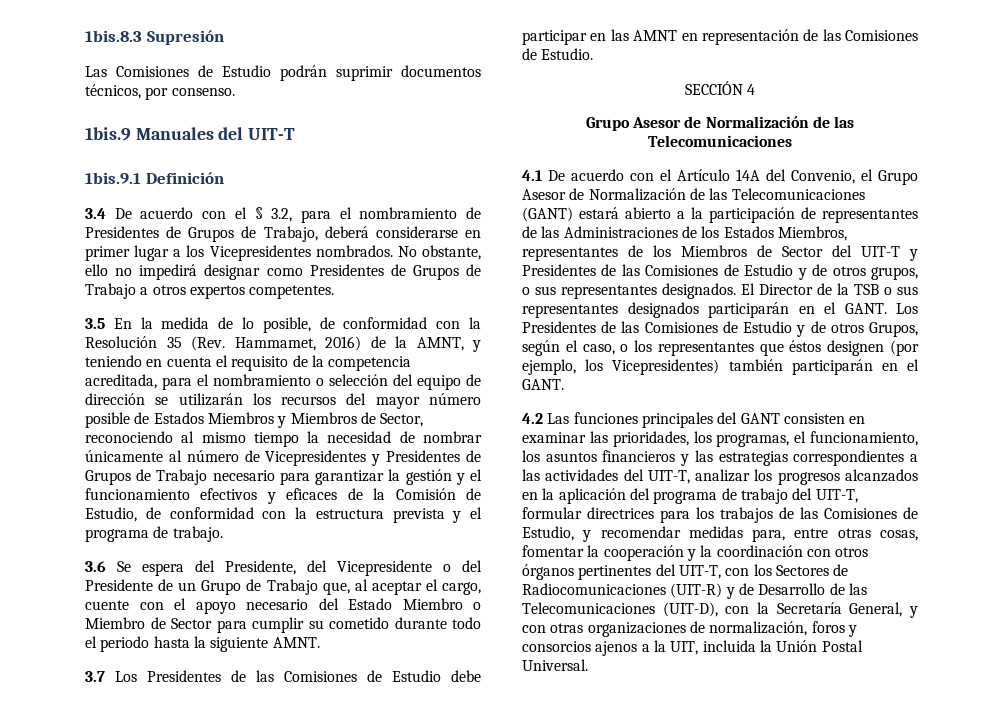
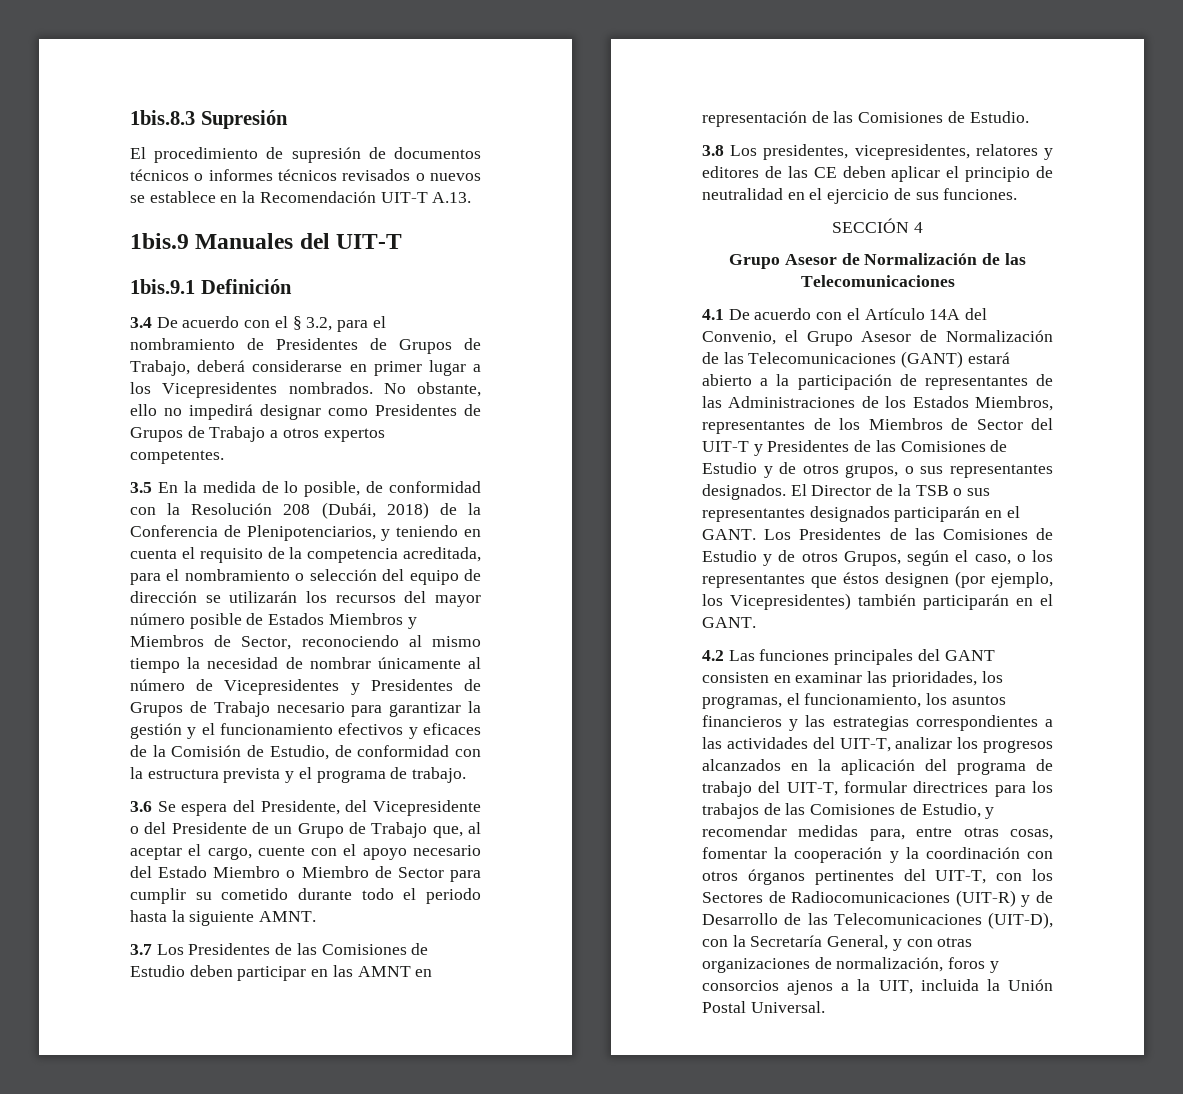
[85,65,481,81] [85,84,235,100] Las Comisiones de Estudio podrán suprimir documentos técnicos, por consenso. -> [130,147,481,163] [130,169,481,181] [130,191,472,203] El procedimiento de supresión de documentos técnicos o informes técnicos revisados o nuevos se establece en la Recomendación UIT-T A.13.
[166,336,464,351] 35 (Rev. Hammamet, 2016) de la AMNT, -> [283,502,482,519] [130,525,376,541] 208 (Dubái, 2018) de la Conferencia de Plenipotenciarios,
[451,670,481,682] debe -> [189,965,233,977] deben
(594, 54) none -> [702,144,1053,160] [702,166,1053,182] [702,188,1018,204] // 3.8 Los presidentes, vicepresidentes, relatores y editores de las CE deben aplicar el principio de neutralidad en el ejercicio de sus funciones.

